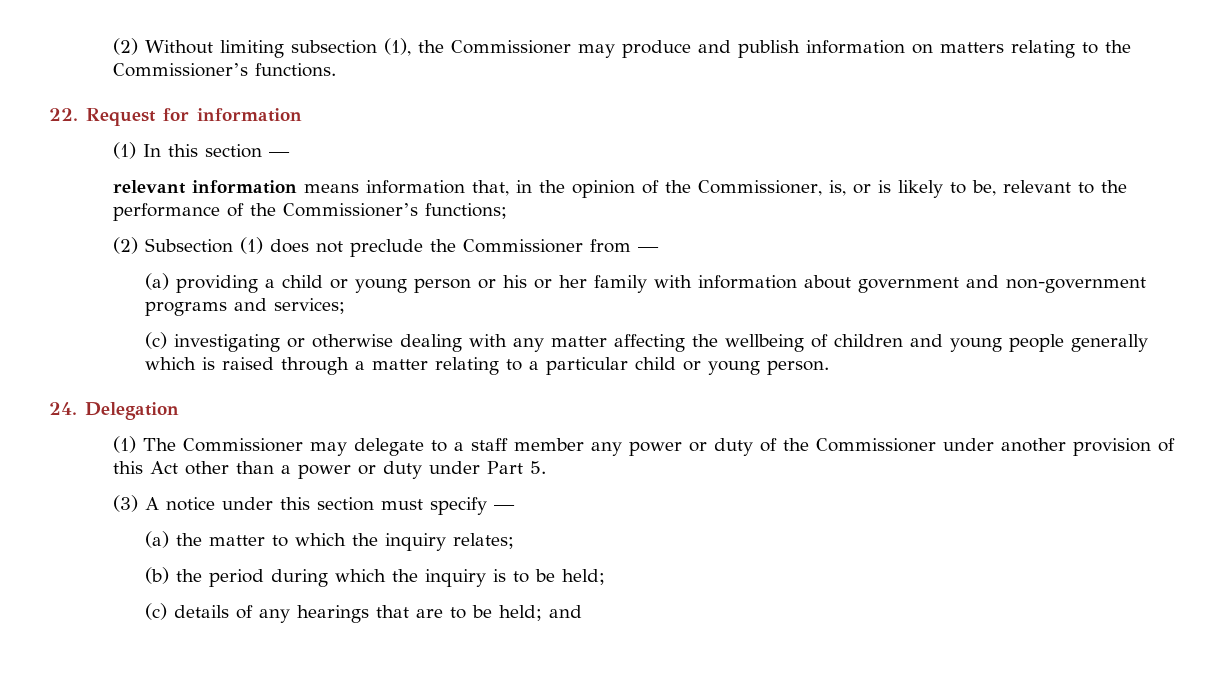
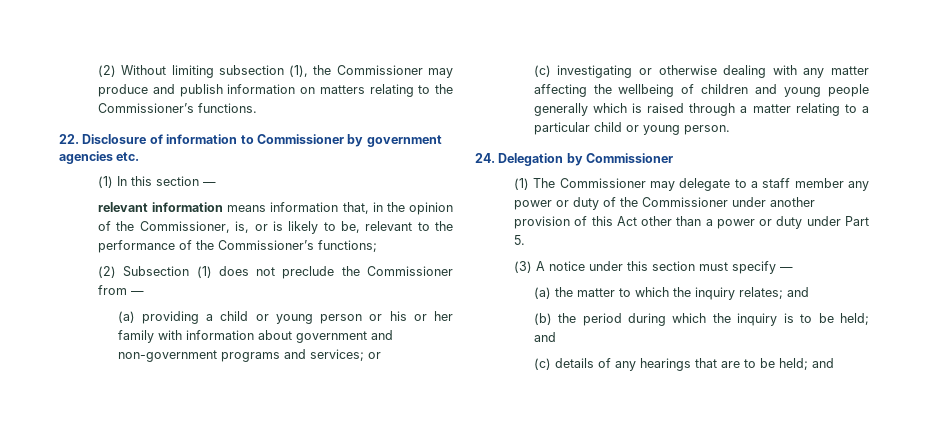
[86,108,302,126] Request for information -> [82,134,442,147] [59,151,140,164] Disclosure of information to Commissioner by government agencies etc.
(345, 306) none -> [367,352,381,359] or
(179, 411) none -> [566,153,674,166] by Commissioner
(514, 541) none -> [786,287,809,297] and
(605, 577) none -> [533,332,556,342] and

